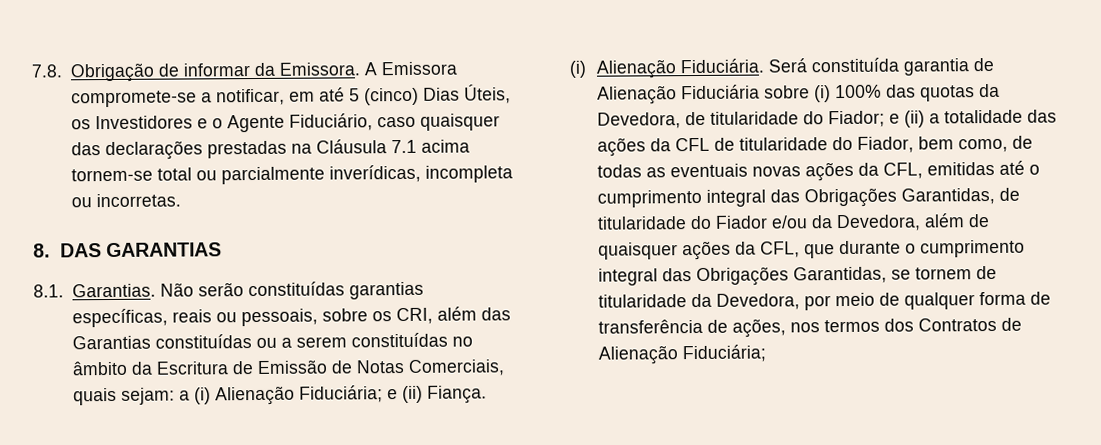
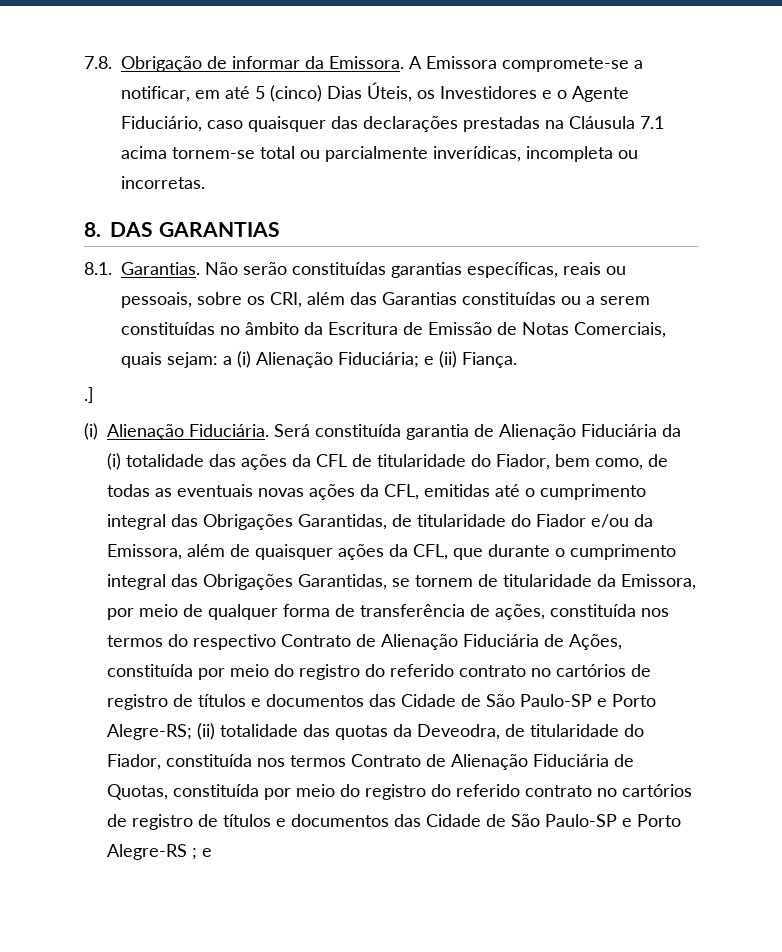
(487, 394) none -> [84,387,94,403] // .]
[764,83,1001,103] [597,110,941,129] sobre (i) 100% das quotas da Devedora, de titularidade do Fiador; e (ii) a -> [662,424,681,437] [107,453,121,470] da (i)
[836,214,922,232] Devedora, -> [107,544,182,560] Emissora,
[716,293,801,310] Devedora, -> [621,574,696,590] Emissora,
[790,317,1023,333] [598,344,767,365] nos termos dos Contratos de Alienação Fiduciária; -> [550,604,669,617] [107,634,622,650] [107,664,651,680] [107,694,656,710] [107,723,644,740] [107,754,634,770] [107,784,692,800] [107,814,681,830] [107,844,212,860] constituída nos termos do respectivo Contrato de Alienação Fiduciária de Ações, constituída por meio do registro do referido contrato no cartórios de registro de títulos e documentos das Cidade de São Paulo-SP e Porto Alegre-RS; (ii) totalidade das quotas da Deveodra, de titularidade do Fiador, constituída nos termos Contrato de Alienação Fiduciária de Quotas, constituída por meio do registro do referido contrato no cartórios de registro de títulos e documentos das Cidade de São Paulo-SP e Porto Alegre-RS ; e

